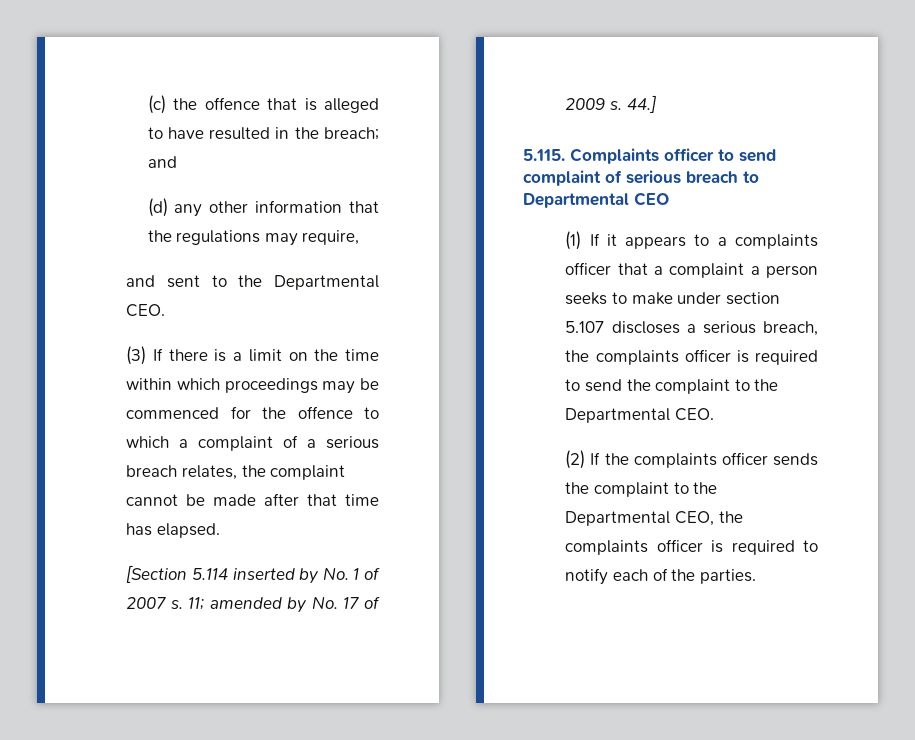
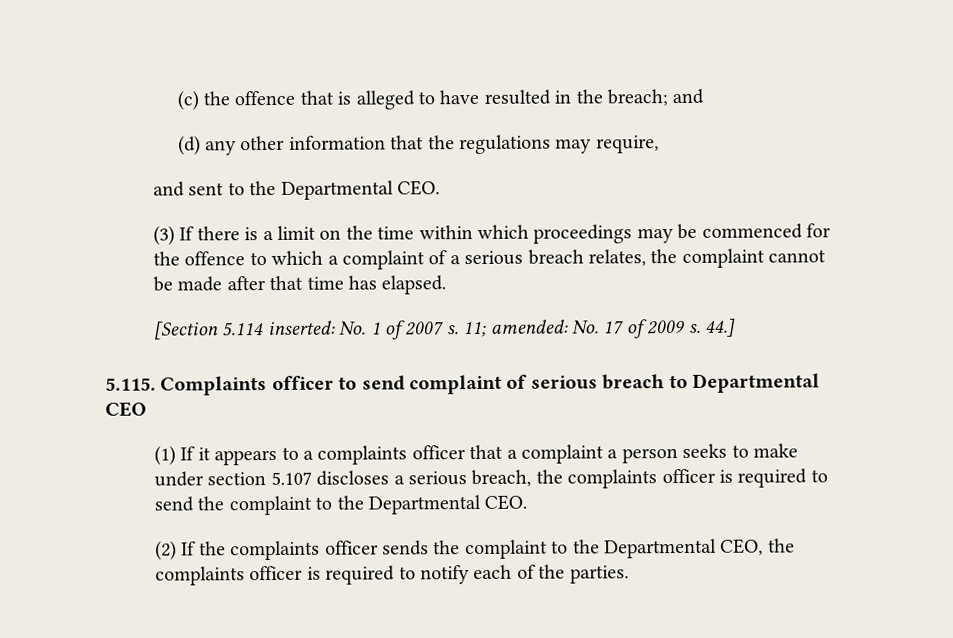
[232,568,320,584] inserted by -> [267,320,336,336] inserted:
[209,597,308,613] amended by -> [490,319,569,334] amended:

